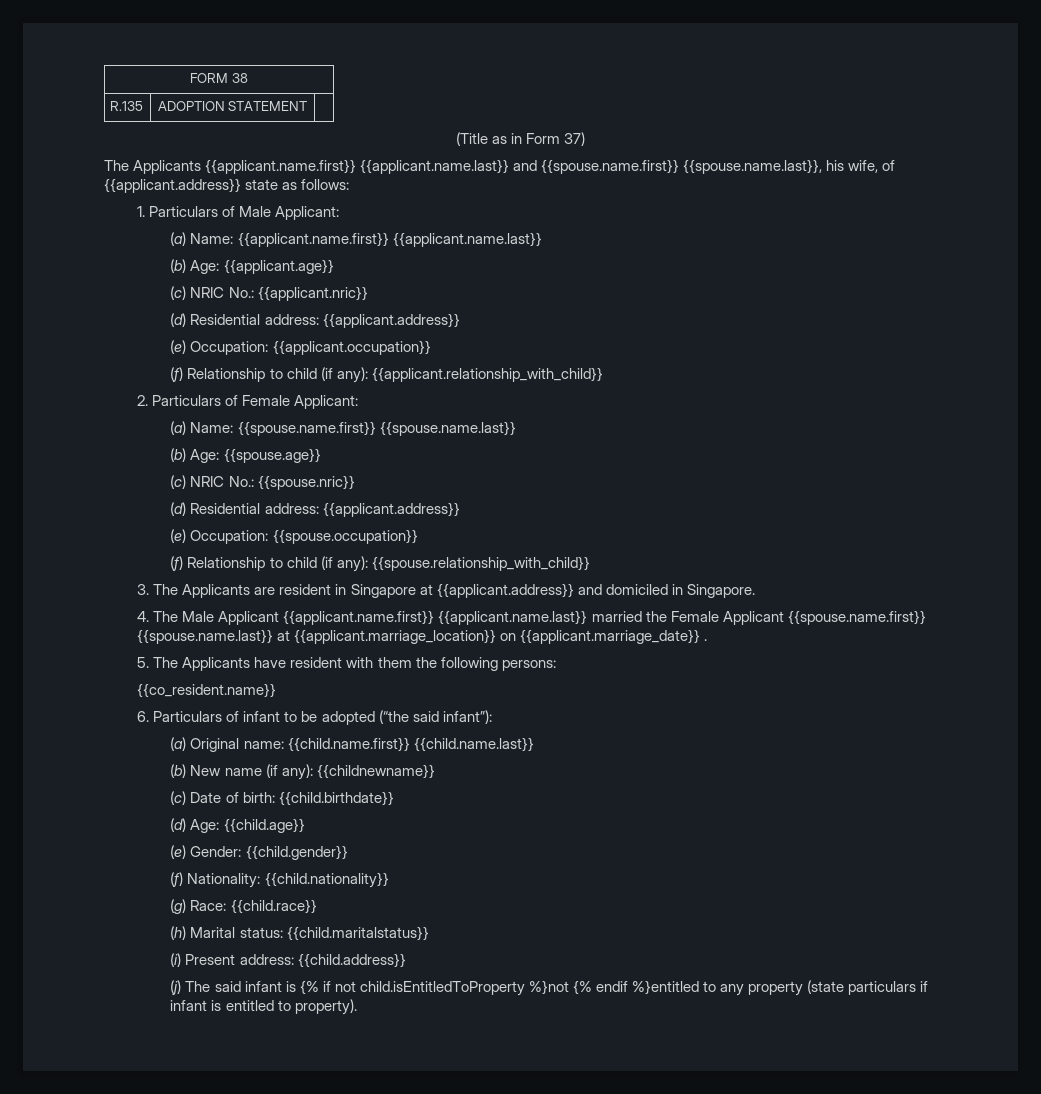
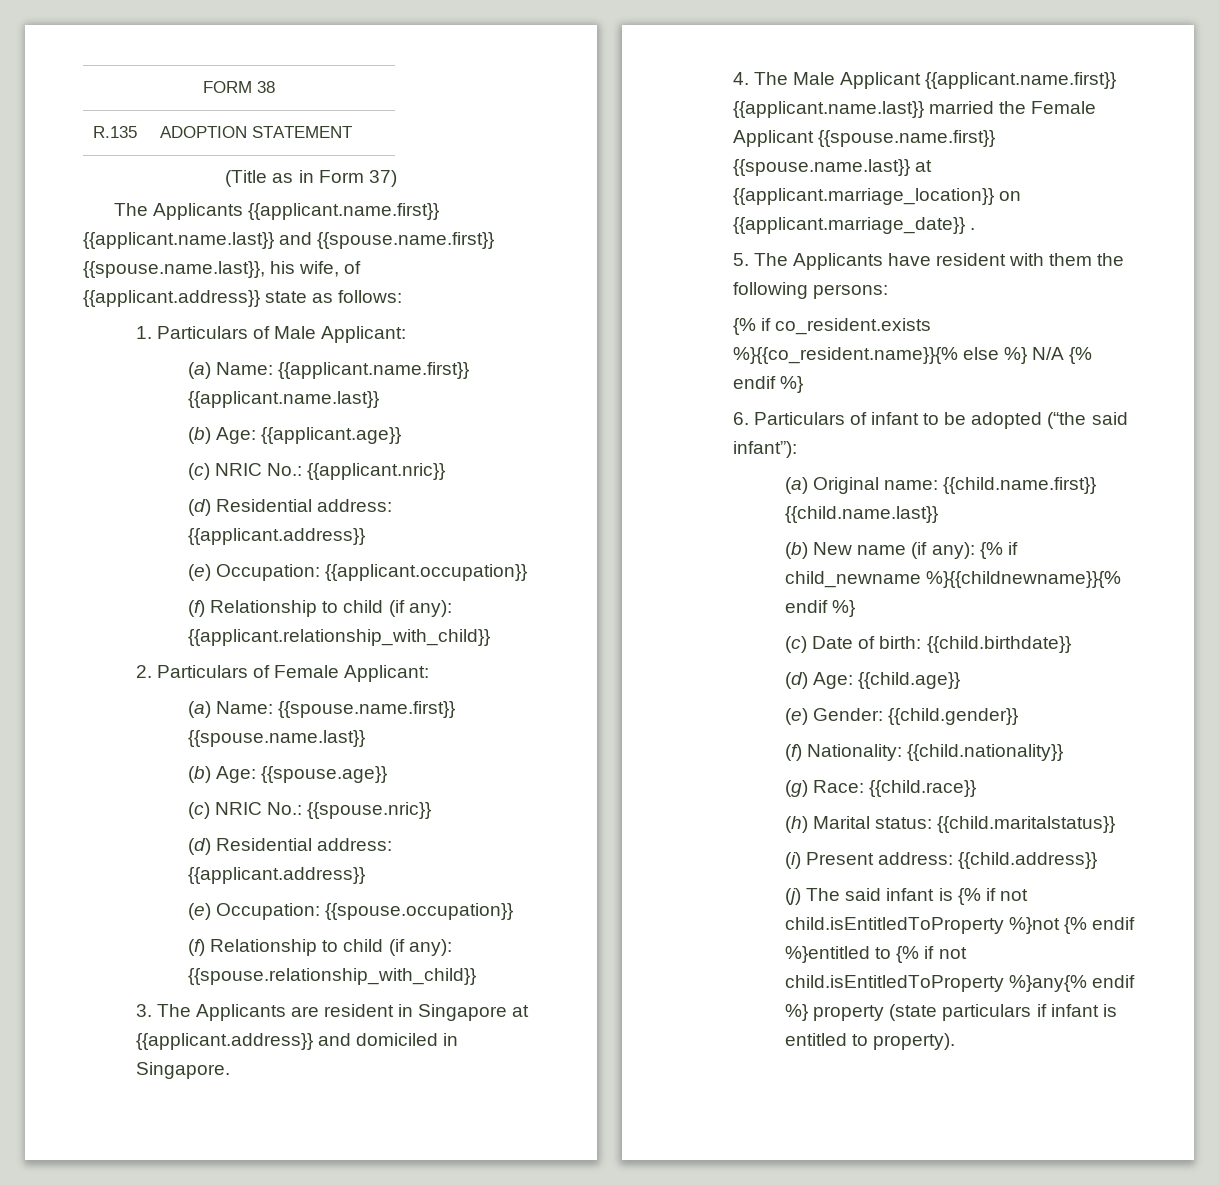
[137,683,277,698] {{co_resident.name}} -> [732,318,931,335] [732,347,1093,364] [732,376,803,393] {% if co_resident.exists %}{{co_resident.name}}{% else %} N/A {% endif %}
[316,764,435,779] {{childnewname}} -> [979,542,1018,559] [785,571,1122,588] [785,600,856,617] {% if child_newname %}{{childnewname}}{% endif %}
[720,984,745,996] any -> [896,946,967,963] [785,975,1136,992] [785,1004,809,1021] {% if not child.isEntitledToProperty %}any{% endif %}

